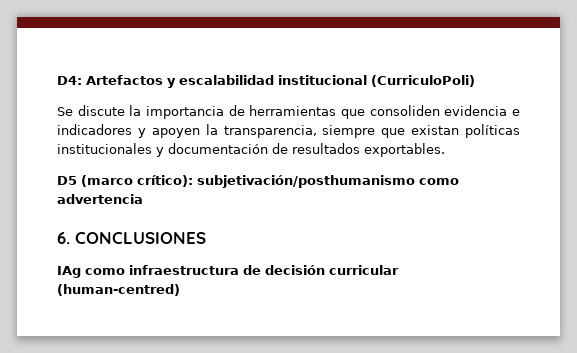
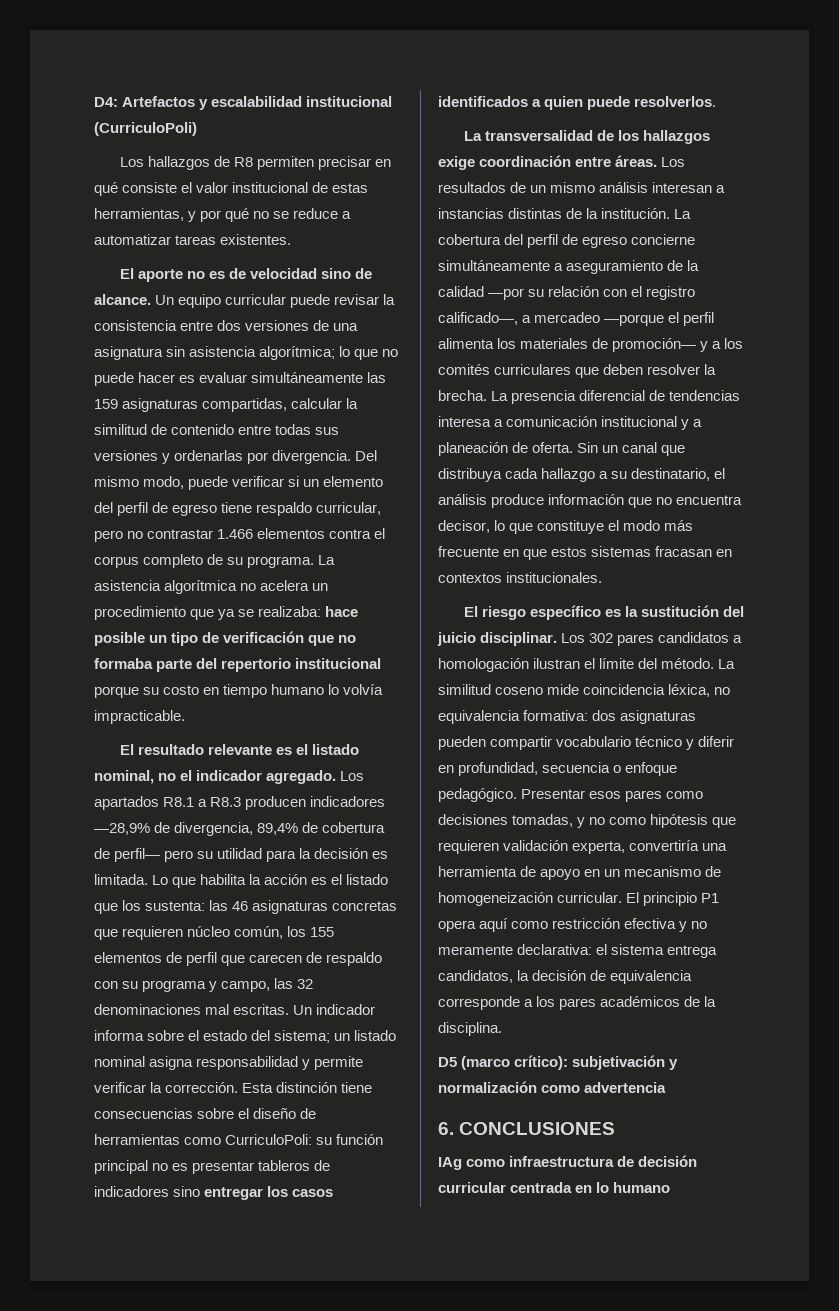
[57,105,520,119] [57,124,520,138] [57,143,445,157] Se discute la importancia de herramientas que consoliden evidencia e indicadores y apoyen la transparencia, siempre que existan políticas institucionales y documentación de resultados exportables. -> [119,156,391,170] [94,182,369,196] [94,208,352,222] [94,234,292,245] [119,268,372,282] [94,294,396,308] [94,320,359,331] [94,346,399,360] [94,372,387,386] [94,398,359,412] [94,424,340,435] [94,450,378,464] [94,476,384,490] [94,502,382,516] [94,528,386,542] [94,554,336,568] [94,580,329,594] [94,606,359,620] [94,631,357,646] [94,658,382,672] [94,684,384,698] [94,710,185,724] [119,744,359,755] [94,770,365,784] [94,796,386,810] [94,822,386,836] [94,848,389,862] [94,874,389,888] [94,900,398,914] [94,926,335,940] [94,952,383,966] [94,978,314,992] [94,1004,376,1015] [94,1030,397,1043] [94,1056,364,1070] [94,1082,373,1093] [94,1108,317,1119] [94,1134,384,1145] [94,1160,331,1174] [94,1186,334,1200] [438,96,717,110] [463,130,710,144] [438,155,686,170] [438,182,726,193] [438,208,692,219] [438,234,696,248] [438,260,700,274] [438,286,696,300] [438,312,715,326] [438,338,744,352] [438,364,717,378] [438,390,741,404] [438,416,703,430] [438,442,686,456] [438,468,726,482] [438,494,743,508] [438,520,694,534] [438,546,733,560] [438,572,603,583] [463,605,744,620] [437,632,743,646] [438,658,736,672] [438,684,731,697] [438,710,697,724] [438,736,735,750] [438,762,678,776] [438,788,704,802] [438,814,737,828] [438,840,728,854] [438,866,722,880] [438,892,720,906] [438,918,708,932] [438,944,718,958] [438,970,693,984] [438,996,717,1010] [438,1022,502,1036] Los hallazgos de R8 permiten precisar en qué consiste el valor institucional de estas herramientas, y por qué no se reduce a automatizar tareas existentes. // El aporte no es de velocidad sino de alcance. Un equipo curricular puede revisar la consistencia entre dos versiones de una asignatura sin asistencia algorítmica; lo que no puede hacer es evaluar simultáneamente las 159 asignaturas compartidas, calcular la similitud de contenido entre todas sus versiones y ordenarlas por divergencia. Del mismo modo, puede verificar si un elemento del perfil de egreso tiene respaldo curricular, pero no contrastar 1.466 elementos contra el corpus completo de su programa. La asistencia algorítmica no acelera un procedimiento que ya se realizaba: hace posible un tipo de verificación que no formaba parte del repertorio institucional porque su costo en tiempo humano lo volvía impracticable. // El resultado relevante es el listado nominal, no el indicador agregado. Los apartados R8.1 a R8.3 producen indicadores —28,9% de divergencia, 89,4% de cobertura de perfil— pero su utilidad para la decisión es limitada. Lo que habilita la acción es el listado que los sustenta: las 46 asignaturas concretas que requieren núcleo común, los 155 elementos de perfil que carecen de respaldo con su programa y campo, las 32 denominaciones mal escritas. Un indicador informa sobre el estado del sistema; un listado nominal asigna responsabilidad y permite verificar la corrección. Esta distinción tiene consecuencias sobre el diseño de herramientas como CurriculoPoli: su función principal no es presentar tableros de indicadores sino entregar los casos identificados a quien puede resolverlos. // La transversalidad de los hallazgos exige coordinación entre áreas. Los resultados de un mismo análisis interesan a instancias distintas de la institución. La cobertura del perfil de egreso concierne simultáneamente a aseguramiento de la calidad —por su relación con el registro calificado—, a mercadeo —porque el perfil alimenta los materiales de promoción— y a los comités curriculares que deben resolver la brecha. La presencia diferencial de tendencias interesa a comunicación institucional y a planeación de oferta. Sin un canal que distribuya cada hallazgo a su destinatario, el análisis produce información que no encuentra decisor, lo que constituye el modo más frecuente en que estos sistemas fracasan en contextos institucionales. // El riesgo específico es la sustitución del juicio disciplinar. Los 302 pares candidatos a homologación ilustran el límite del método. La similitud coseno mide coincidencia léxica, no equivalencia formativa: dos asignaturas pueden compartir vocabulario técnico y diferir en profundidad, secuencia o enfoque pedagógico. Presentar esos pares como decisiones tomadas, y no como hipótesis que requieren validación experta, convertiría una herramienta de apoyo en un mecanismo de homogeneización curricular. El principio P1 opera aquí como restricción efectiva y no meramente declarativa: el sistema entrega candidatos, la decisión de equivalencia corresponde a los pares académicos de la disciplina.
[197,175,415,188] subjetivación/posthumanismo -> [572,1055,679,1070] [438,1081,537,1093] subjetivación y normalización
[57,284,180,296] (human-centred) -> [510,1182,671,1193] centrada en lo humano

